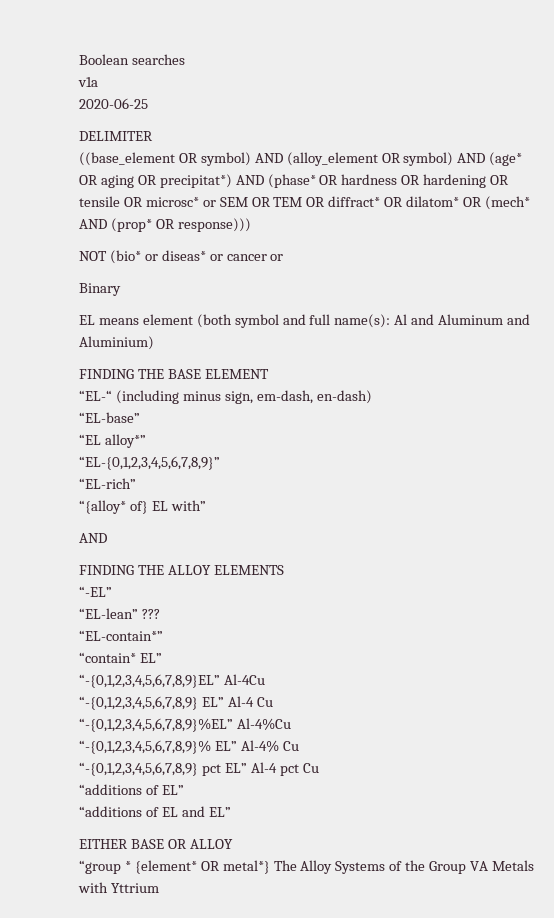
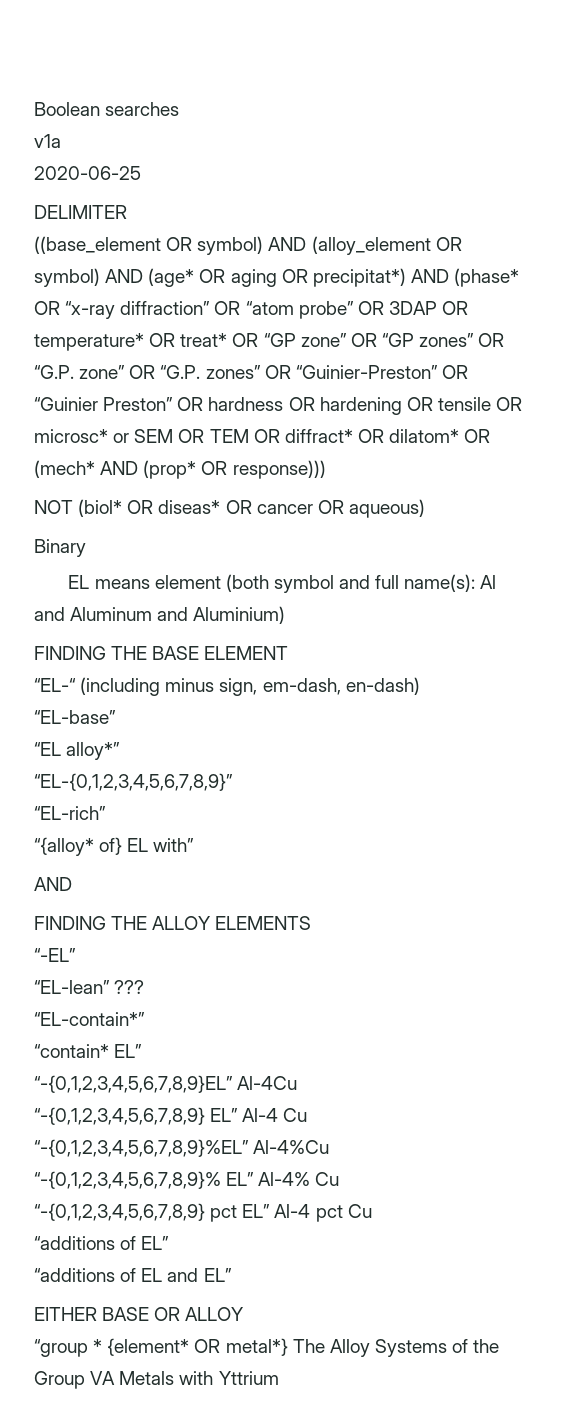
(339, 180) none -> [65,301,469,319] [34,333,505,351] [34,365,468,379] [34,397,204,411] “x-ray diffraction” OR “atom probe” OR 3DAP OR temperature* OR treat* OR “GP zone” OR “GP zones” OR “G.P. zone” OR “G.P. zones” OR “Guinier-Preston” OR “Guinier Preston” OR
[109,250,284,264] (bio* or diseas* or cancer or -> [78,499,425,518] (biol* OR diseas* OR cancer OR aqueous)

